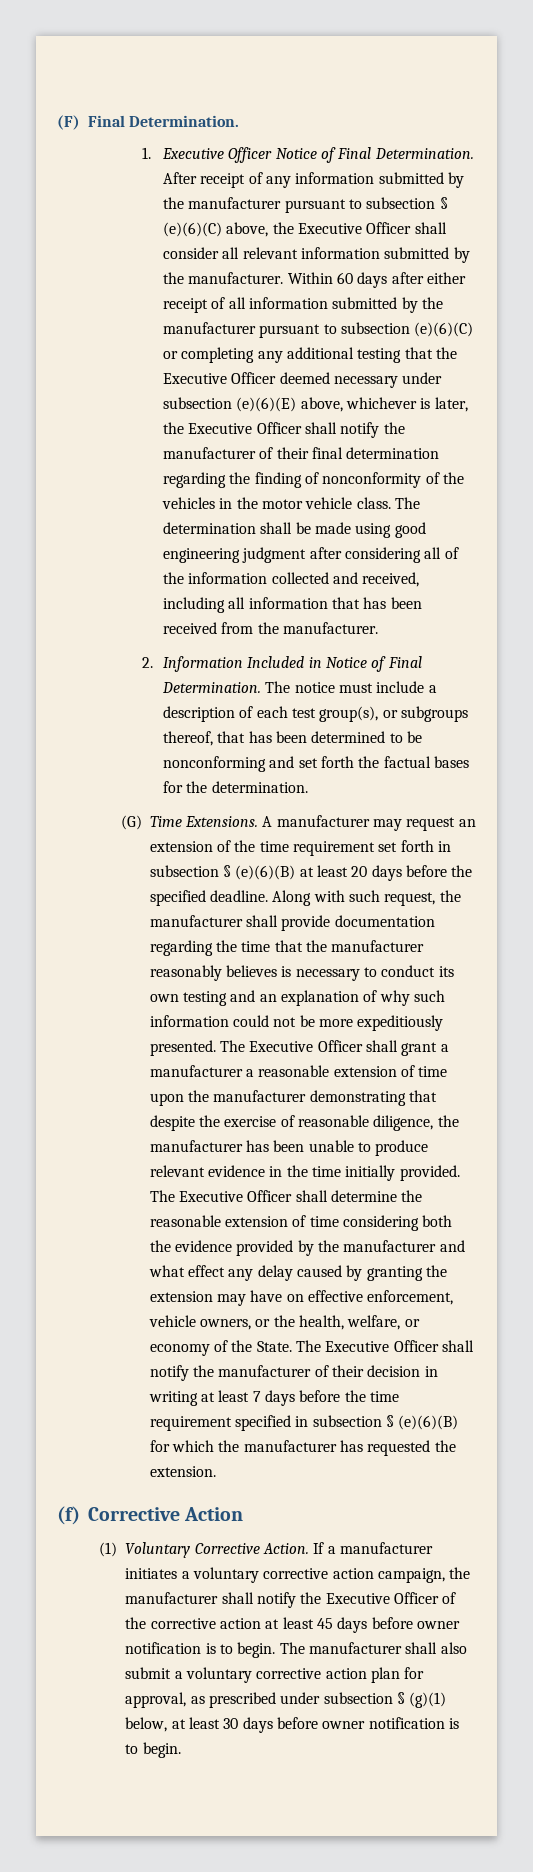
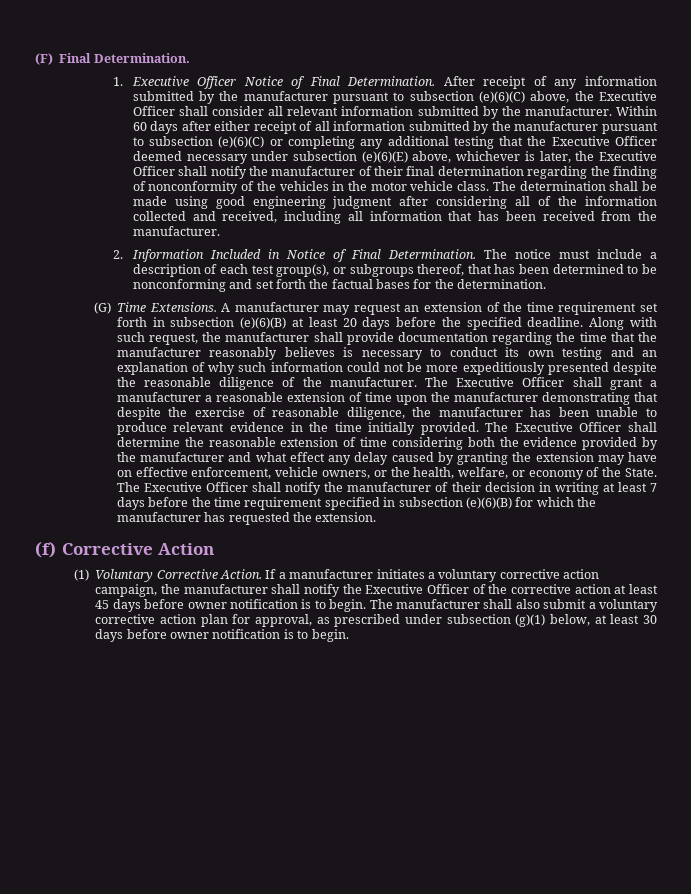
[439,197,448,209] § -> (474, 96) none
[222,865,231,877] § -> (235, 322) none
[149,1040,216,1056] presented. -> [547,362,657,375] [116,377,417,390] presented despite the reasonable diligence of the manufacturer.
[385,1415,394,1427] § -> (463, 502) none
[396,1692,405,1704] § -> (511, 619) none

